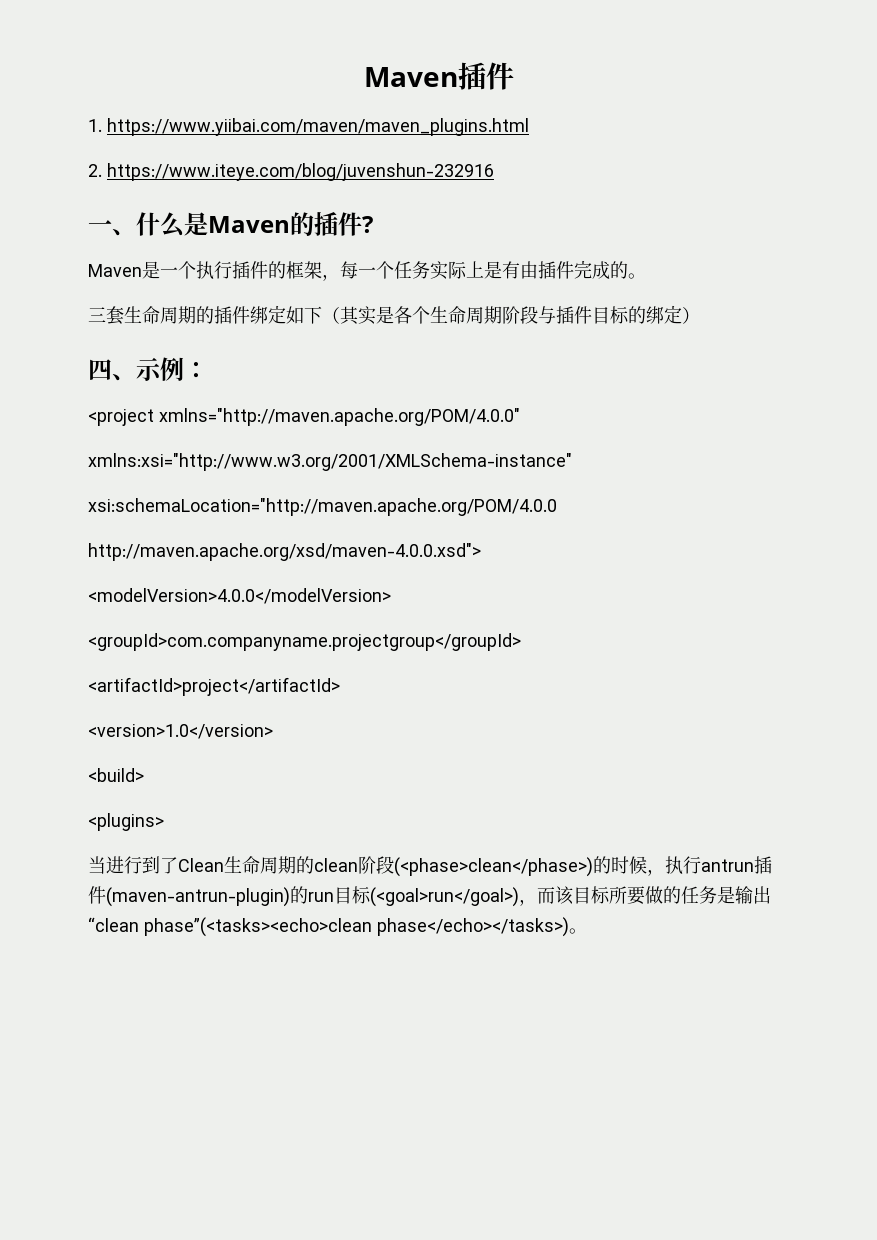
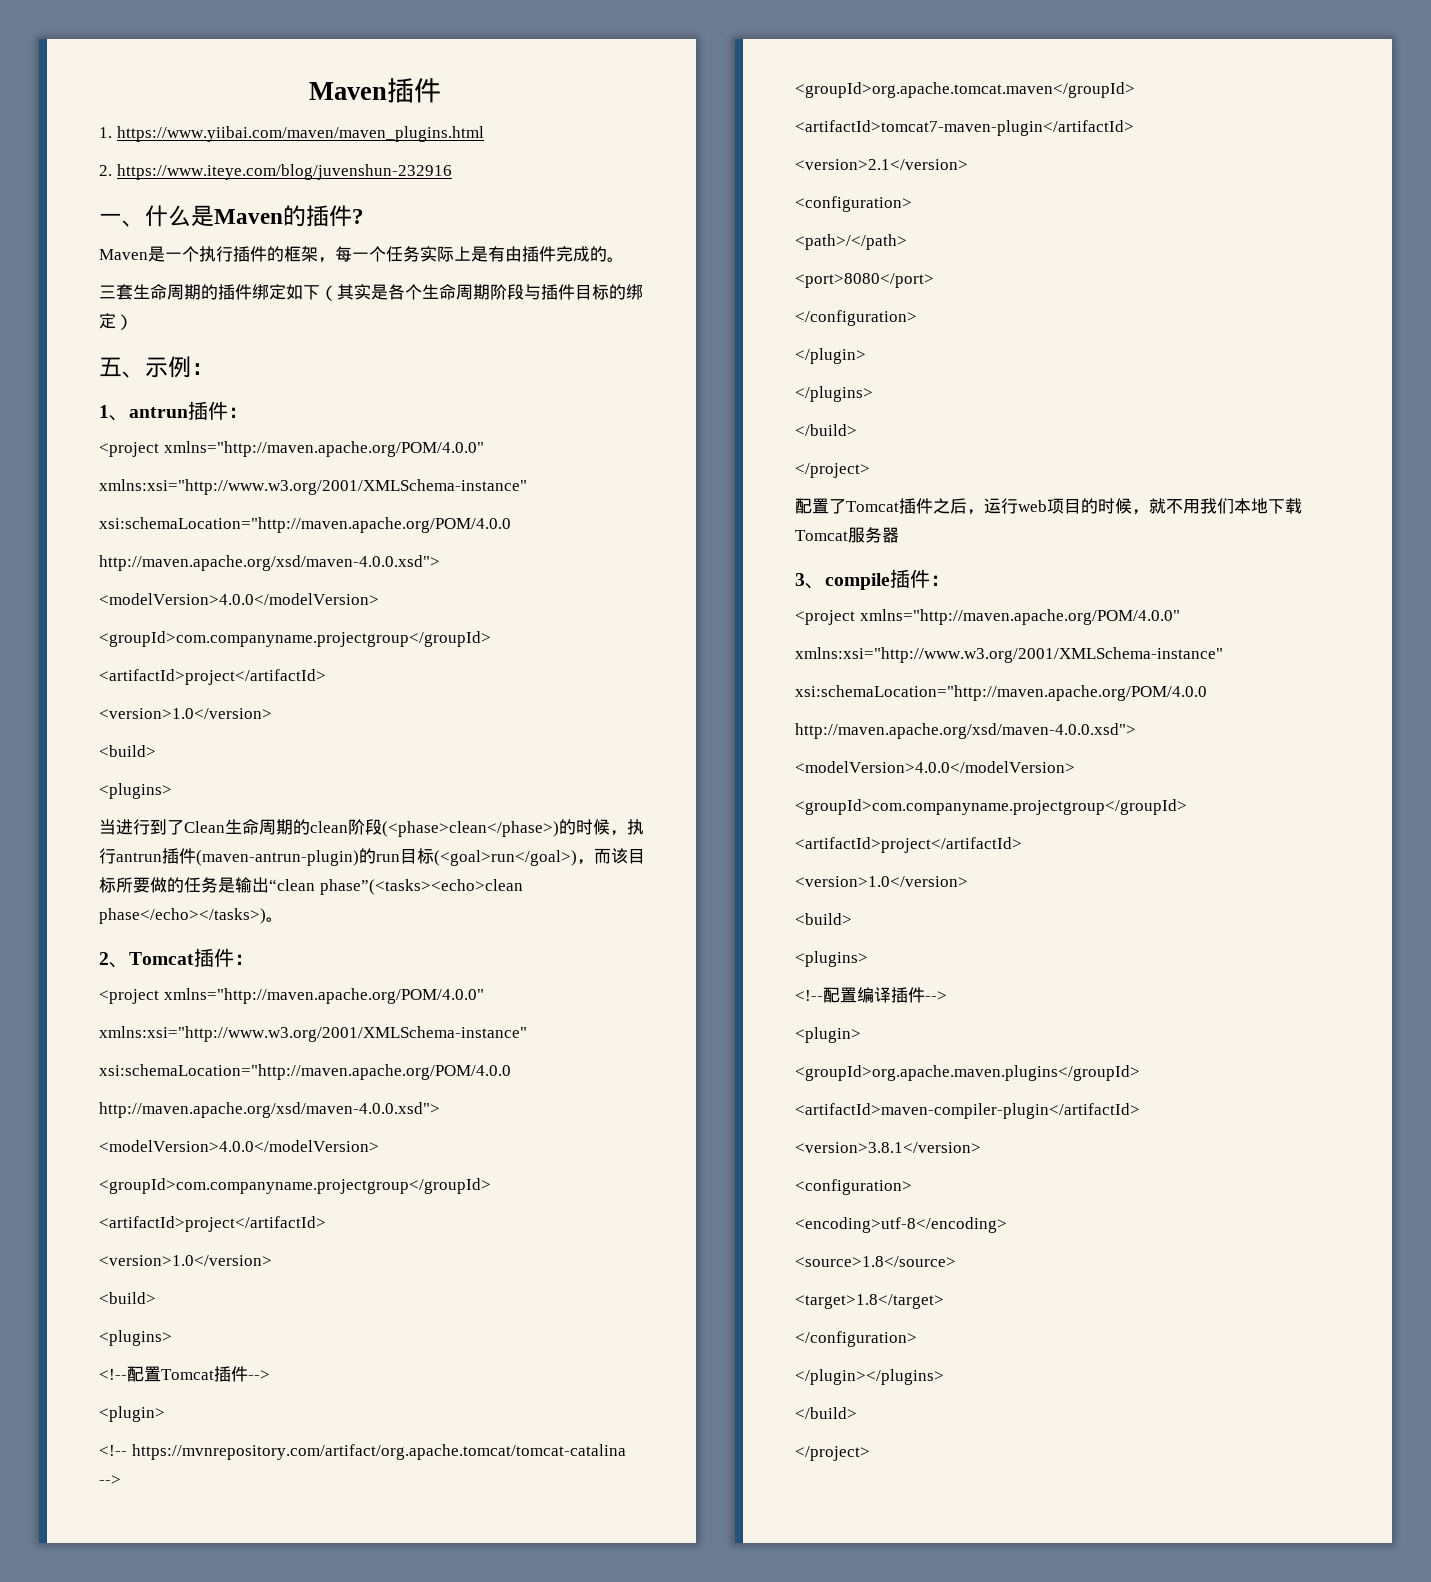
[88,359,112,380] 四 -> [99,357,122,377] 五
(208, 370) none -> [99,401,248,421] // 1、antrun插件：
(587, 931) none -> [99,948,254,968] [99,988,484,1004] [99,1026,527,1042] [99,1064,511,1080] [99,1102,440,1118] [99,1140,379,1152] [99,1178,491,1194] [99,1216,326,1232] [99,1255,272,1266] [99,1292,156,1304] [99,1330,172,1346] [99,1366,270,1382] [99,1406,165,1422] [99,1444,626,1460] [99,1475,121,1485] [795,82,1135,98] [795,120,1134,136] [795,159,968,170] [795,196,912,212] [795,234,907,250] [795,273,934,288] [795,310,917,326] [795,348,866,364] [795,386,873,402] [795,424,857,436] [795,463,870,478] [795,498,1302,515] [795,527,899,543] [795,569,950,590] [795,609,1180,625] [795,647,1223,663] [795,685,1207,701] [795,723,1136,739] [795,761,1075,773] [795,799,1187,815] [795,837,1022,853] [795,876,968,887] [795,913,852,925] [795,951,868,967] [795,987,947,1003] [795,1027,861,1043] [795,1065,1140,1081] [795,1103,1140,1119] [795,1142,981,1153] [795,1179,912,1195] [795,1217,1007,1233] [795,1256,956,1267] [795,1294,944,1309] [795,1331,917,1347] [795,1369,944,1385] [795,1407,857,1419] [795,1446,870,1461] // 2、Tomcat插件： // <project xmlns="http://maven.apache.org/POM/4.0.0" // xmlns:xsi="http://www.w3.org/2001/XMLSchema-instance" // xsi:schemaLocation="http://maven.apache.org/POM/4.0.0 // http://maven.apache.org/xsd/maven-4.0.0.xsd"> // <modelVersion>4.0.0</modelVersion> // <groupId>com.companyname.projectgroup</groupId> // <artifactId>project</artifactId> // <version>1.0</version> // <build> // <plugins> // <!--配置Tomcat插件--> // <plugin> // <!-- https://mvnrepository.com/artifact/org.apache.tomcat/tomcat-catalina --> // <groupId>org.apache.tomcat.maven</groupId> // <artifactId>tomcat7-maven-plugin</artifactId> // <version>2.1</version> // <configuration> // <path>/</path> // <port>8080</port> // </configuration> // </plugin> // </plugins> // </build> // </project> // 配置了Tomcat插件之后，运行web项目的时候，就不用我们本地下载Tomcat服务器 // 3、compile插件： // <project xmlns="http://maven.apache.org/POM/4.0.0" // xmlns:xsi="http://www.w3.org/2001/XMLSchema-instance" // xsi:schemaLocation="http://maven.apache.org/POM/4.0.0 // http://maven.apache.org/xsd/maven-4.0.0.xsd"> // <modelVersion>4.0.0</modelVersion> // <groupId>com.companyname.projectgroup</groupId> // <artifactId>project</artifactId> // <version>1.0</version> // <build> // <plugins> // <!--配置编译插件--> // <plugin> // <groupId>org.apache.maven.plugins</groupId> // <artifactId>maven-compiler-plugin</artifactId> // <version>3.8.1</version> // <configuration> // <encoding>utf-8</encoding> // <source>1.8</source> // <target>1.8</target> // </configuration> // </plugin></plugins> // </build> // </project>

